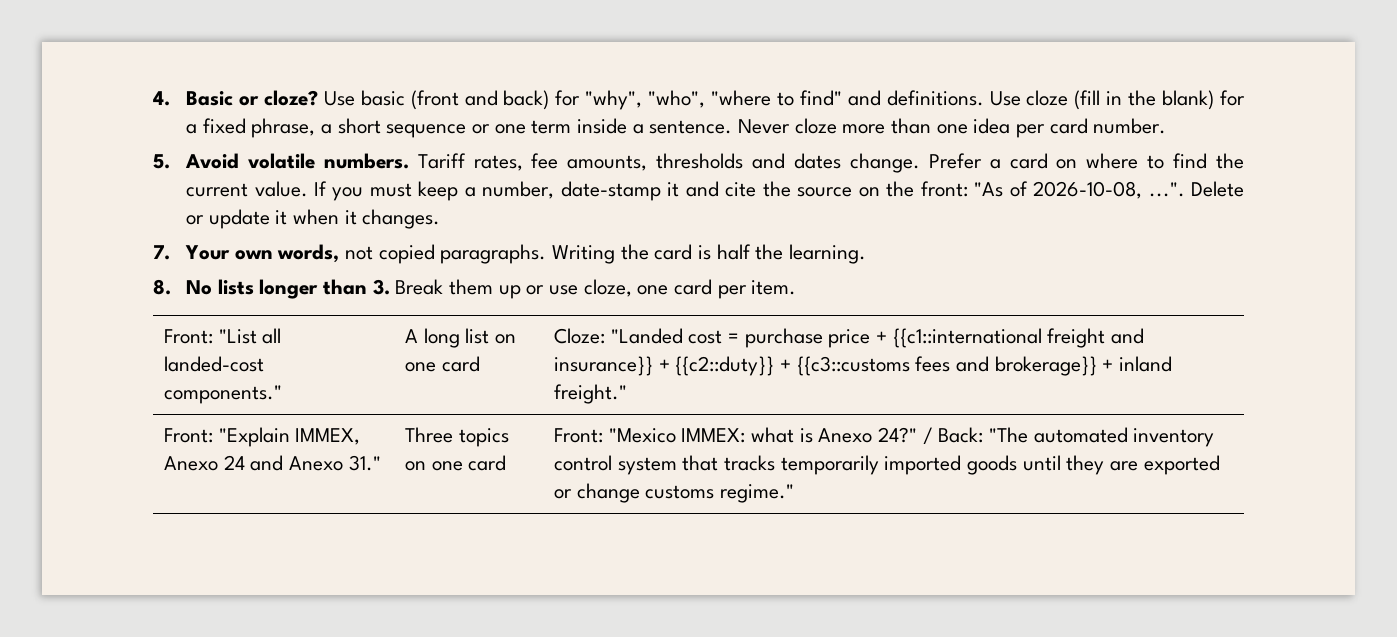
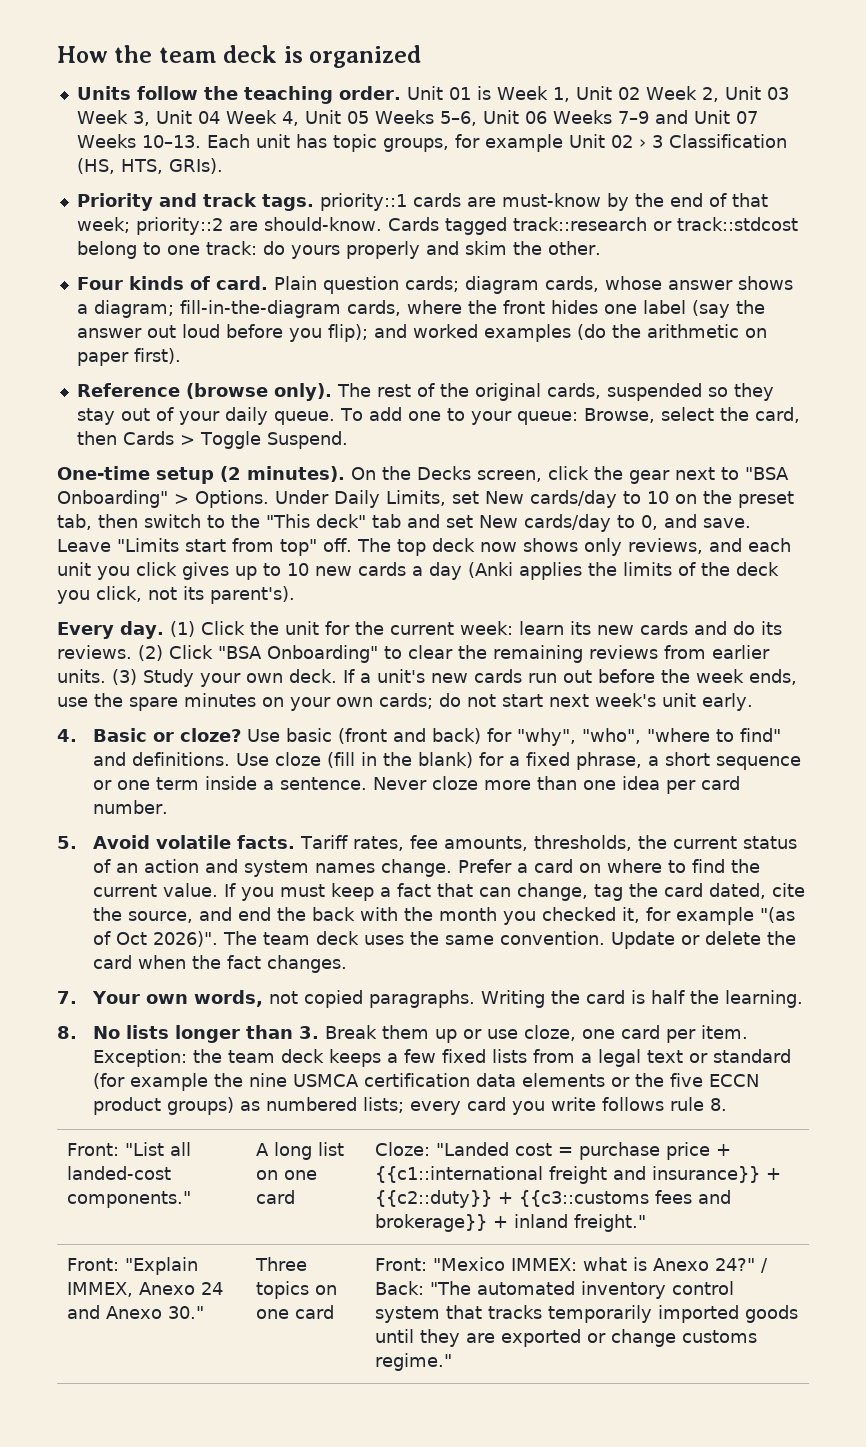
(153, 98) none -> [57,45,422,68] [76,86,789,104] [76,110,758,126] [76,134,787,152] [76,158,223,174] [76,193,768,211] [76,217,798,235] [76,241,601,259] [76,276,793,294] [76,300,765,318] [76,324,767,342] [76,348,181,366] [76,383,774,401] [76,407,800,425] [76,431,348,449] [57,466,789,484] [57,490,794,508] [57,514,751,532] [57,538,791,556] [57,562,779,580] [57,586,295,604] [57,621,782,639] [57,645,770,663] [57,669,797,687] [57,693,753,711] How the team deck is organized // Units follow the teaching order. Unit 01 is Week 1, Unit 02 Week 2, Unit 03 Week 3, Unit 04 Week 4, Unit 05 Weeks 5–6, Unit 06 Weeks 7–9 and Unit 07 Weeks 10–13. Each unit has topic groups, for example Unit 02 › 3 Classification (HS, HTS, GRIs). // Priority and track tags. priority::1 cards are must-know by the end of that week; priority::2 are should-know. Cards tagged track::research or track::stdcost belong to one track: do yours properly and skim the other. // Four kinds of card. Plain question cards; diagram cards, whose answer shows a diagram; fill-in-the-diagram cards, where the front hides one label (say the answer out loud before you flip); and worked examples (do the arithmetic on paper first). // Reference (browse only). The rest of the original cards, suspended so they stay out of your daily queue. To add one to your queue: Browse, select the card, then Cards > Toggle Suspend. // One-time setup (2 minutes). On the Decks screen, click the gear next to "BSA Onboarding" > Options. Under Daily Limits, set New cards/day to 10 on the preset tab, then switch to the "This deck" tab and set New cards/day to 0, and save. Leave "Limits start from top" off. The top deck now shows only reviews, and each unit you click gives up to 10 new cards a day (Anki applies the limits of the deck you click, not its parent's). // Every day. (1) Click the unit for the current week: learn its new cards and do its reviews. (2) Click "BSA Onboarding" to clear the remaining reviews from earlier units. (3) Study your own deck. If a unit's new cards run out before the week ends, use the spare minutes on your own cards; do not start next week's unit early. //
[323,153,409,169] numbers. -> [236,835,295,849] facts.
[656,153,842,169] thresholds and dates -> [533,835,797,851] [92,859,375,877] thresholds, the current status of an action and system names
[482,181,1244,201] [186,209,357,229] number, date-stamp it and cite the source on the front: "As of 2026-10-08, ...". Delete or update it when it -> [396,883,805,901] [92,907,795,925] [92,931,796,949] [92,955,261,969] fact that can change, tag the card dated, cite the source, and end the back with the month you checked it, for example "(as of Oct 2026)". The team deck uses the same convention. Update or delete the card when the fact
(797, 287) none -> [92,1049,791,1067] [92,1073,759,1091] [92,1097,727,1115] Exception: the team deck keeps a few fixed lists from a legal text or standard (for example the nine USMCA certification data elements or the five ECCN product groups) as numbered lists; every card you write follows rule 8.
[348,455,381,471] 31." -> [167,1306,204,1319] 30."

